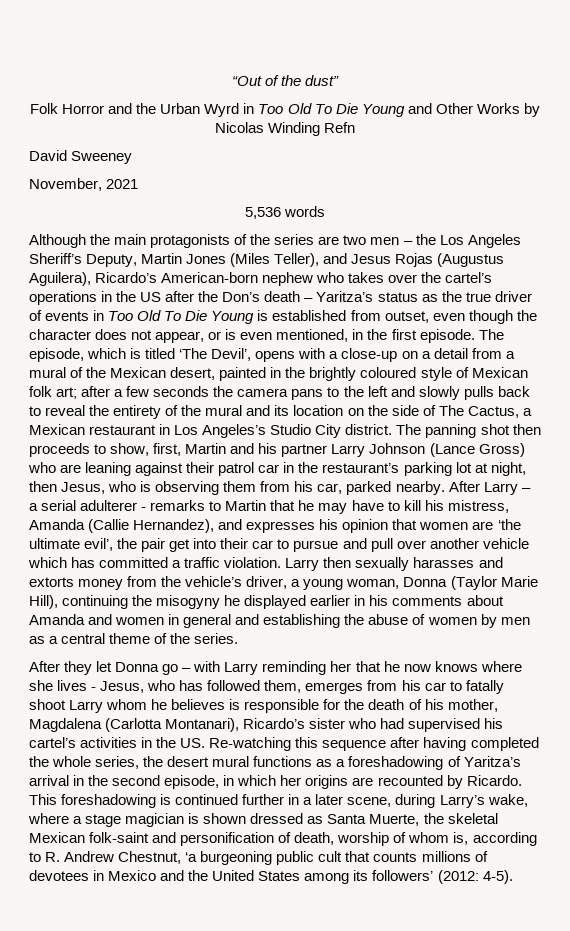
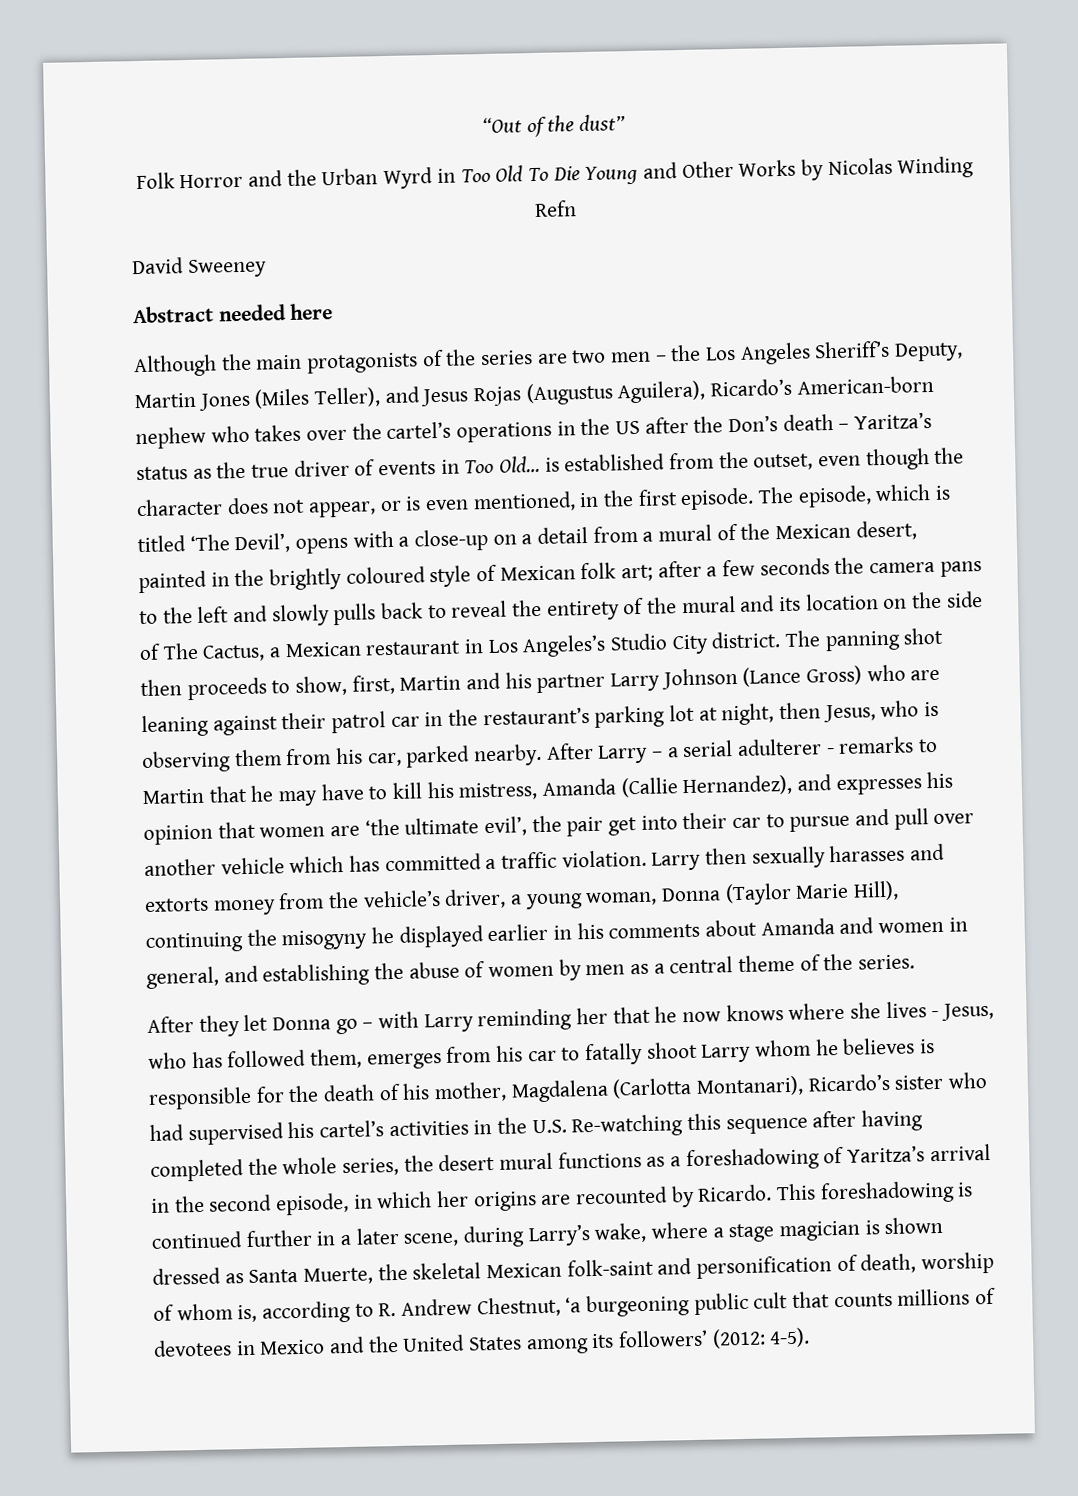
[29,178,139,191] [244,206,326,219] November, 2021 // 5,536 words -> [132,303,334,324] Abstract needed here
[137,310,255,324] Old To Die Young -> [499,455,541,473] Old…
(381, 315) none -> [718,451,749,469] the
[183,614,232,628] general -> [146,966,219,989] general,
[180,738,206,748] US. -> [531,1119,567,1134] U.S.

